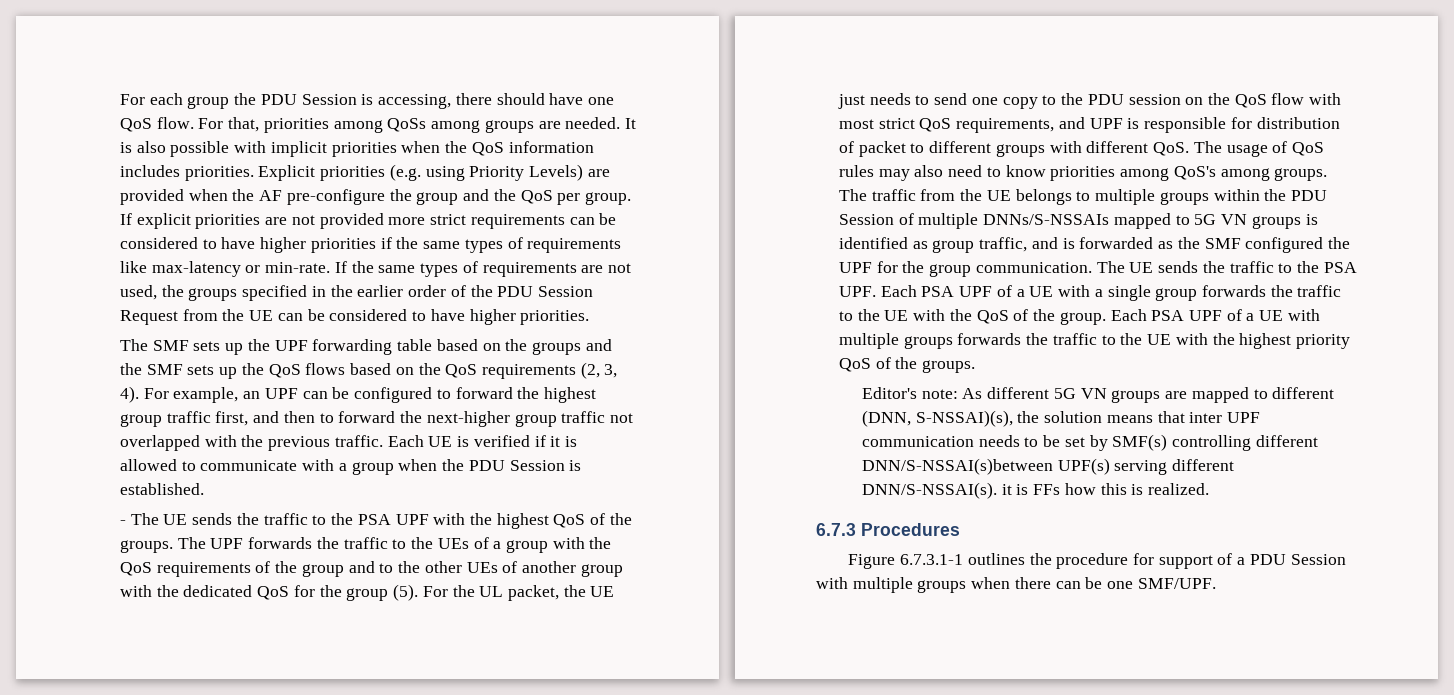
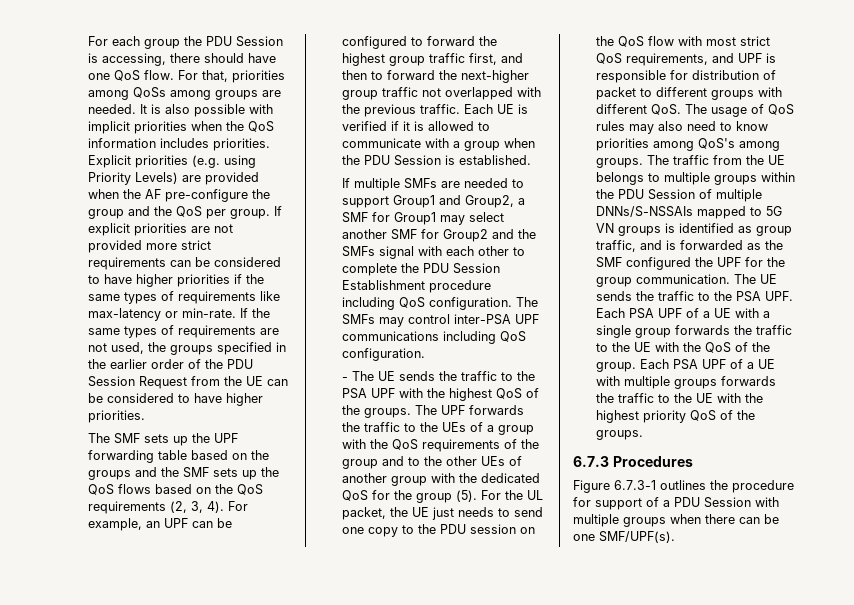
(204, 489) none -> [342,178,525,191] [342,195,526,208] [342,212,505,225] [342,229,537,242] [342,246,526,259] [342,263,501,276] [342,280,492,293] [342,297,539,310] [342,314,540,327] [342,331,527,344] [342,348,426,361] // If multiple SMFs are needed to support Group1 and Group2, a SMF for Group1 may select another SMF for Group2 and the SMFs signal with each other to complete the PDU Session Establishment procedure including QoS configuration. The SMFs may control inter-PSA UPF communications including QoS configuration.
[861,387,1335,403] [861,410,1261,427] [861,434,1318,451] [861,458,1235,475] [861,482,1210,499] // Editor's note: As different 5G VN groups are mapped to different (DNN, S-NSSAI)(s), the solution means that inter UPF communication needs to be set by SMF(s) controlling different DNN/S-NSSAI(s)between UPF(s) serving different DNN/S-NSSAI(s). it is FFs how this is realized. -> (644, 435) none
[900,554,964,565] 6.7.3.1-1 -> [614,480,656,490] 6.7.3-1
[1137,578,1216,589] SMF/UPF. -> [599,531,675,543] SMF/UPF(s).

